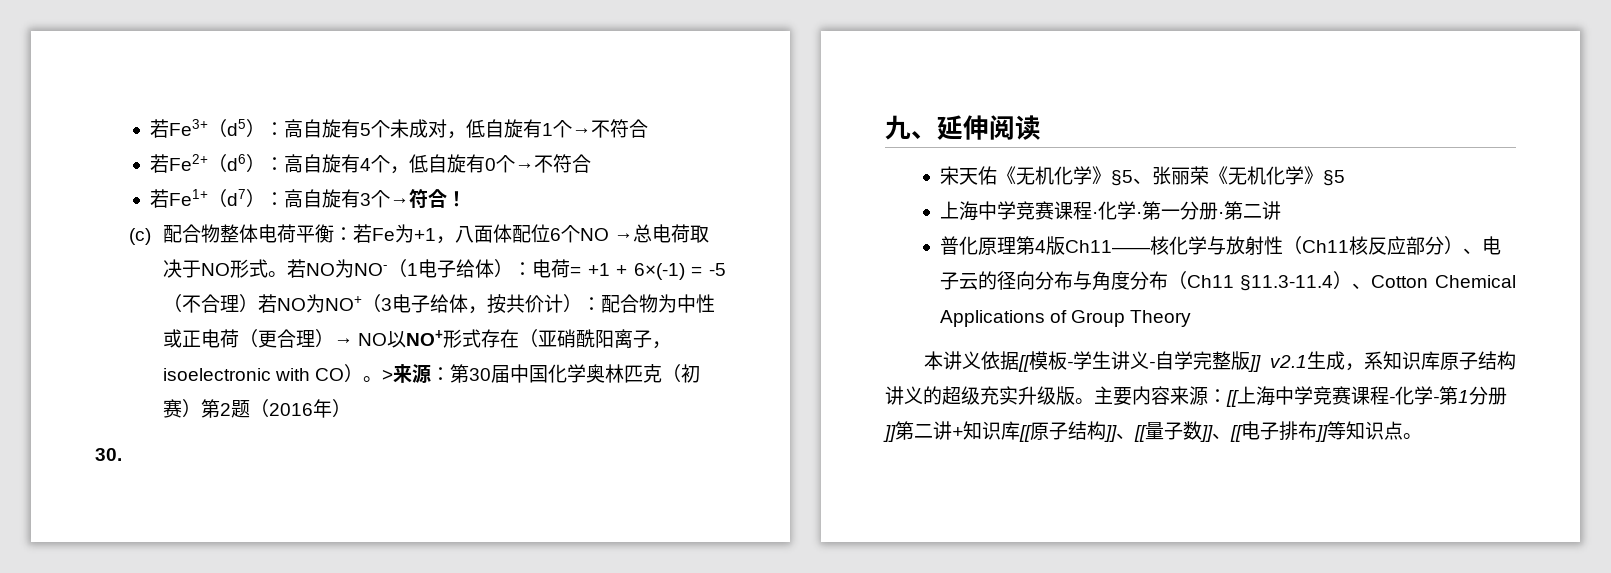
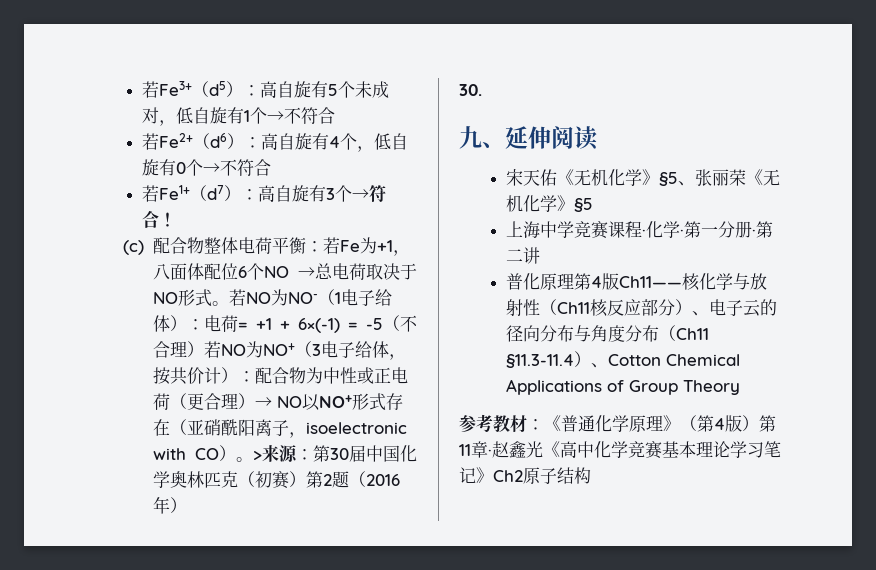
[923,351,1516,372] [885,386,1507,407] [883,421,1422,442] 本讲义依据[[模板-学生讲义-自学完整版]] v2.1生成，系知识库原子结构讲义的超级充实升级版。主要内容来源：[[上海中学竞赛课程-化学-第1分册]]第二讲+知识库[[原子结构]]、[[量子数]]、[[电子排布]]等知识点。 -> [459,414,776,433] [459,441,781,459] [459,467,591,484] 参考教材：《普通化学原理》（第4版）第11章·赵鑫光《高中化学竞赛基本理论学习笔记》Ch2原子结构

